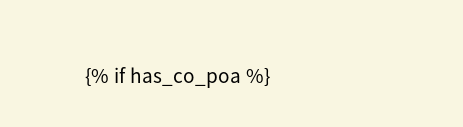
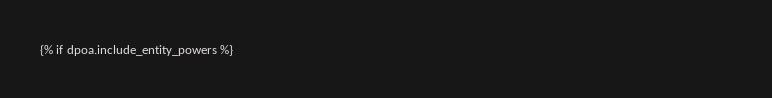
[130,67,242,88] has_co_poa -> [66,45,217,56] dpoa.include_entity_powers

